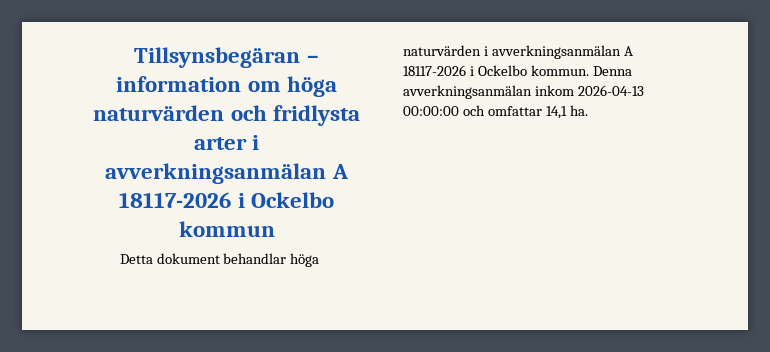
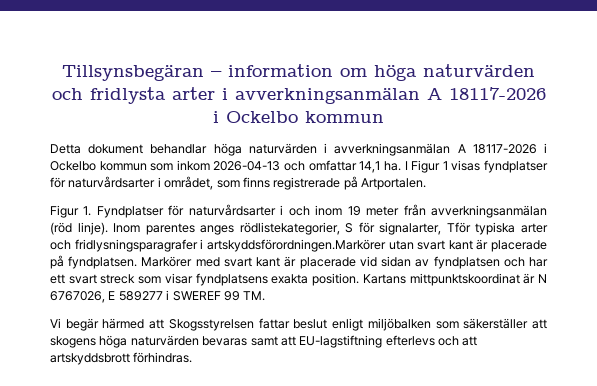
[530,65,632,76] [403,85,532,99] kommun. Denna avverkningsanmälan -> [99,161,174,171] kommun som
[403,106,459,116] 00:00:00 -> (281, 166) none
(588, 110) none -> [404,160,549,173] [50,176,426,190] [50,204,547,218] [50,222,548,235] [50,239,547,252] [50,255,548,269] [50,273,548,286] [50,290,266,303] [50,318,548,331] [50,335,478,348] [50,352,193,365] I Figur 1 visas fyndplatser för naturvårdsarter i området, som finns registrerade på Artportalen. // Figur 1. Fyndplatser för naturvårdsarter i och inom 19 meter från avverkningsanmälan (röd linje). Inom parentes anges rödlistekategorier, S för signalarter, Tför typiska arter och fridlysningsparagrafer i artskyddsförordningen.Markörer utan svart kant är placerade på fyndplatsen. Markörer med svart kant är placerade vid sidan av fyndplatsen och har ett svart streck som visar fyndplatsens exakta position. Kartans mittpunktskoordinat är N 6767026, E 589277 i SWEREF 99 TM. // Vi begär härmed att Skogsstyrelsen fattar beslut enligt miljöbalken som säkerställer att skogens höga naturvärden bevaras samt att EU-lagstiftning efterlevs och att artskyddsbrott förhindras.

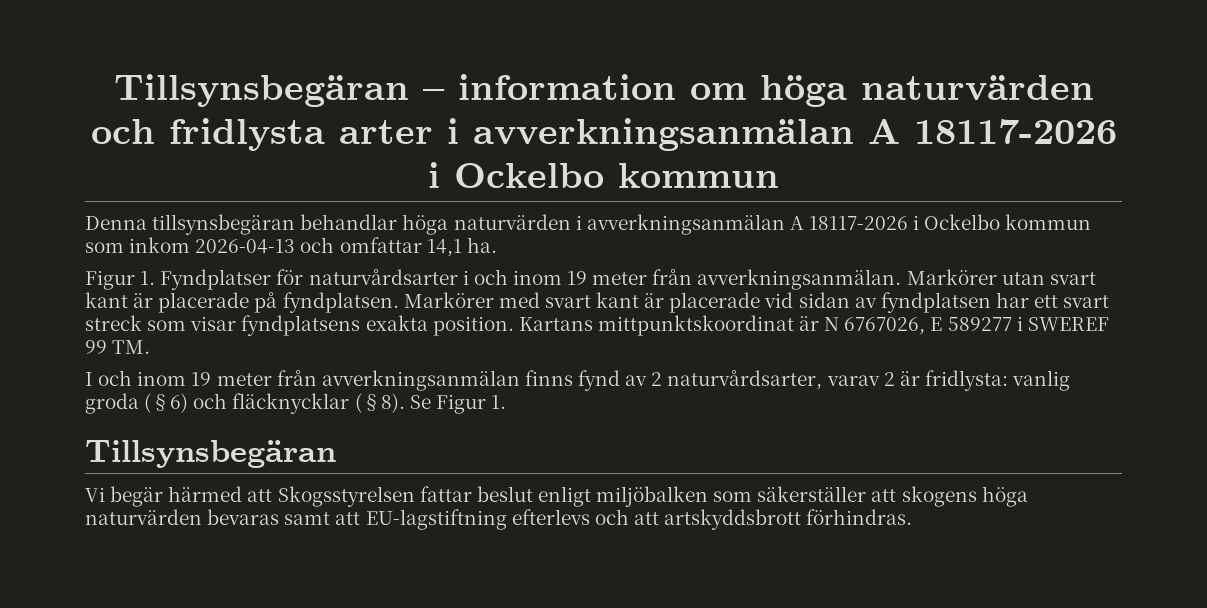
[50,144,144,154] Detta dokument -> [85,214,296,235] Denna tillsynsbegäran
[404,160,549,173] [50,176,426,190] I Figur 1 visas fyndplatser för naturvårdsarter i området, som finns registrerade på Artportalen. -> (497, 245) none
[430,205,547,218] [50,222,548,235] [50,239,386,252] avverkningsanmälan (röd linje). Inom parentes anges rödlistekategorier, S för signalarter, Tför typiska arter och fridlysningsparagrafer i artskyddsförordningen.Markörer -> [697,269,997,290] avverkningsanmälan. Markörer
[503,257,525,267] och -> (991, 302) none
(266, 296) none -> [85,370,1071,391] [85,393,506,414] [85,440,336,468] // I och inom 19 meter från avverkningsanmälan finns fynd av 2 naturvårdsarter, varav 2 är fridlysta: vanlig groda (§6) och fläcknycklar (§8). Se Figur 1. // Tillsynsbegäran

